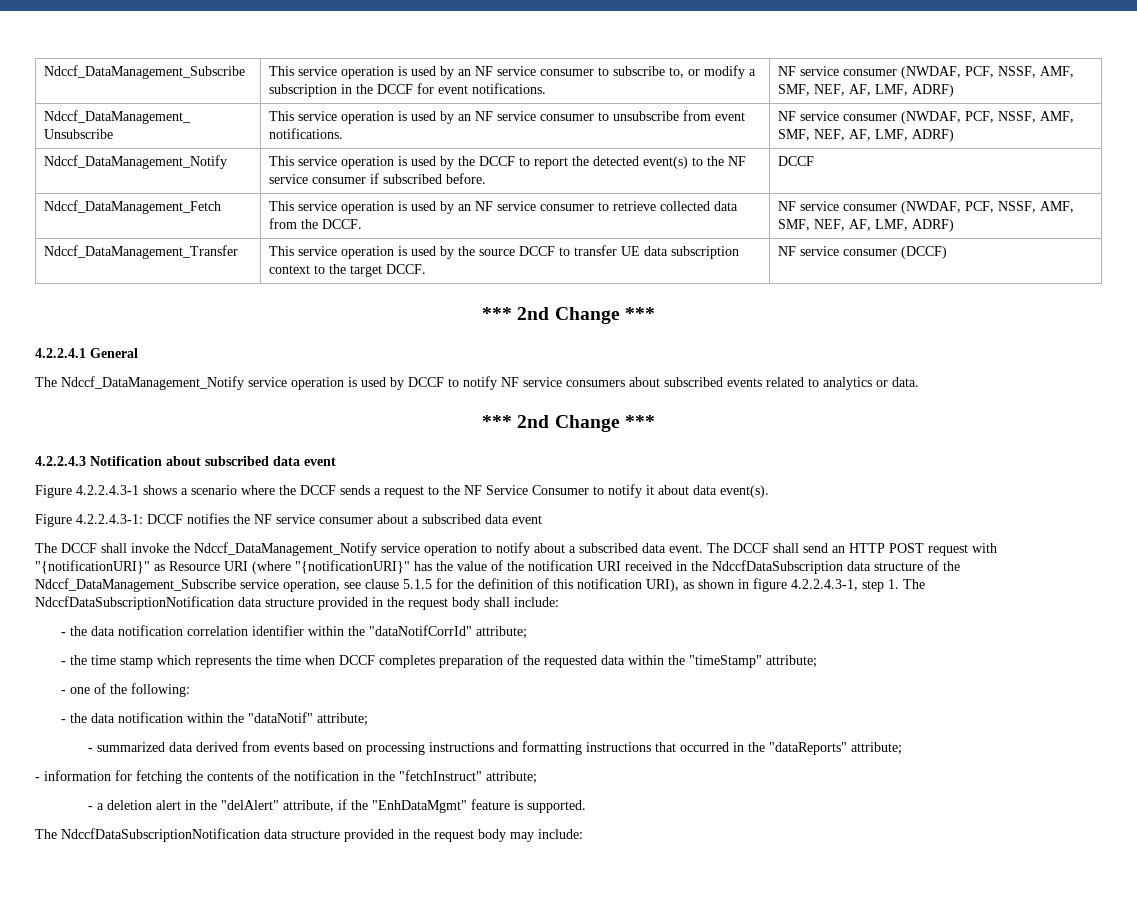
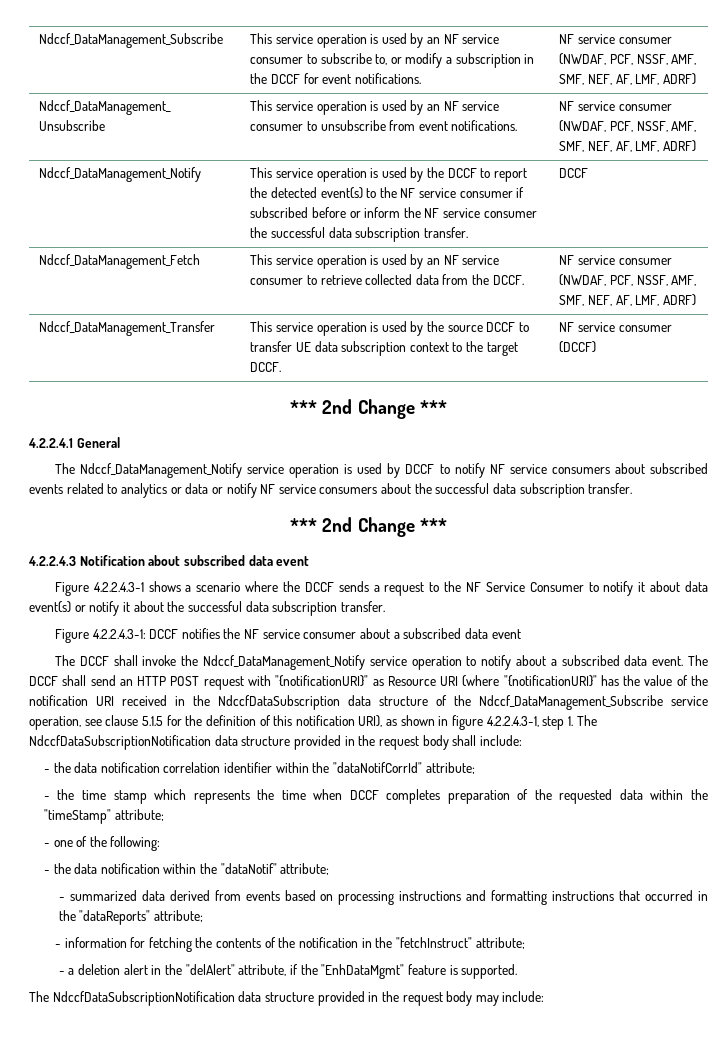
[445,173,486,184] before. -> [311,207,537,218] [250,227,468,242] before or inform the NF service consumer the successful data subscription transfer.
[892,377,919,387] data. -> [185,483,633,498] data or notify NF service consumers about the successful data subscription transfer.
[720,485,769,498] event(s). -> [29,601,385,616] event(s) or notify it about the successful data subscription transfer.

